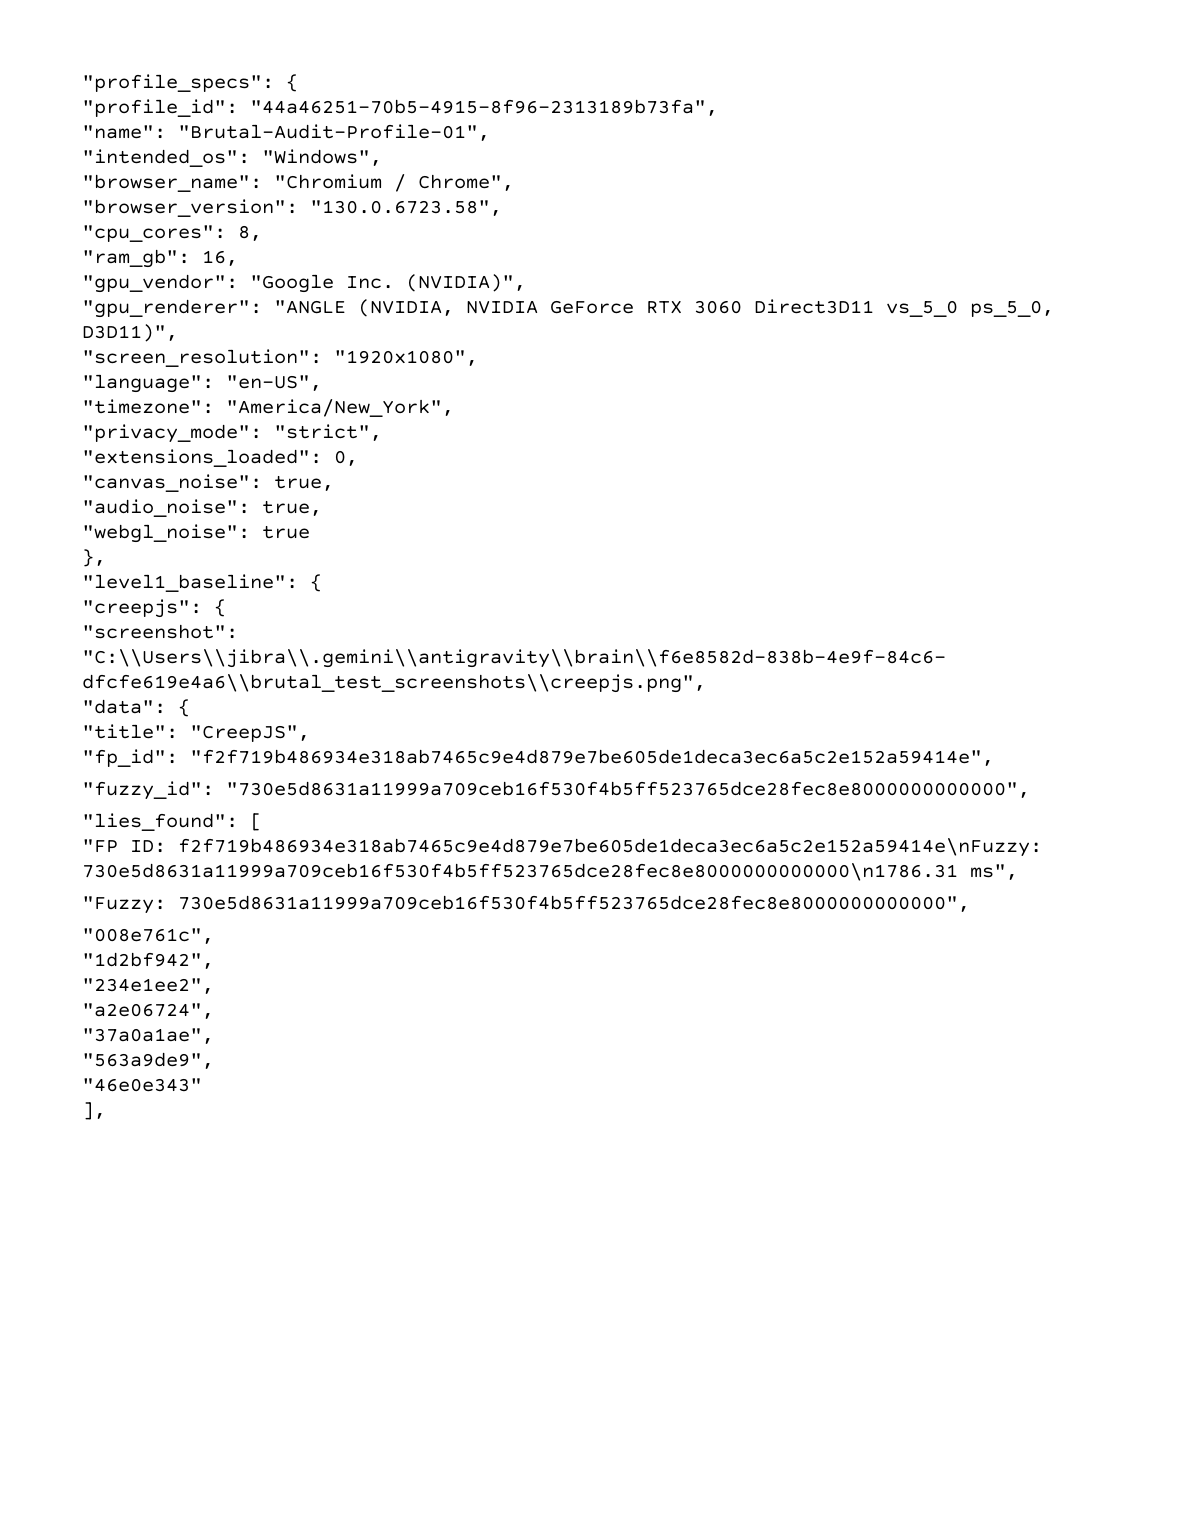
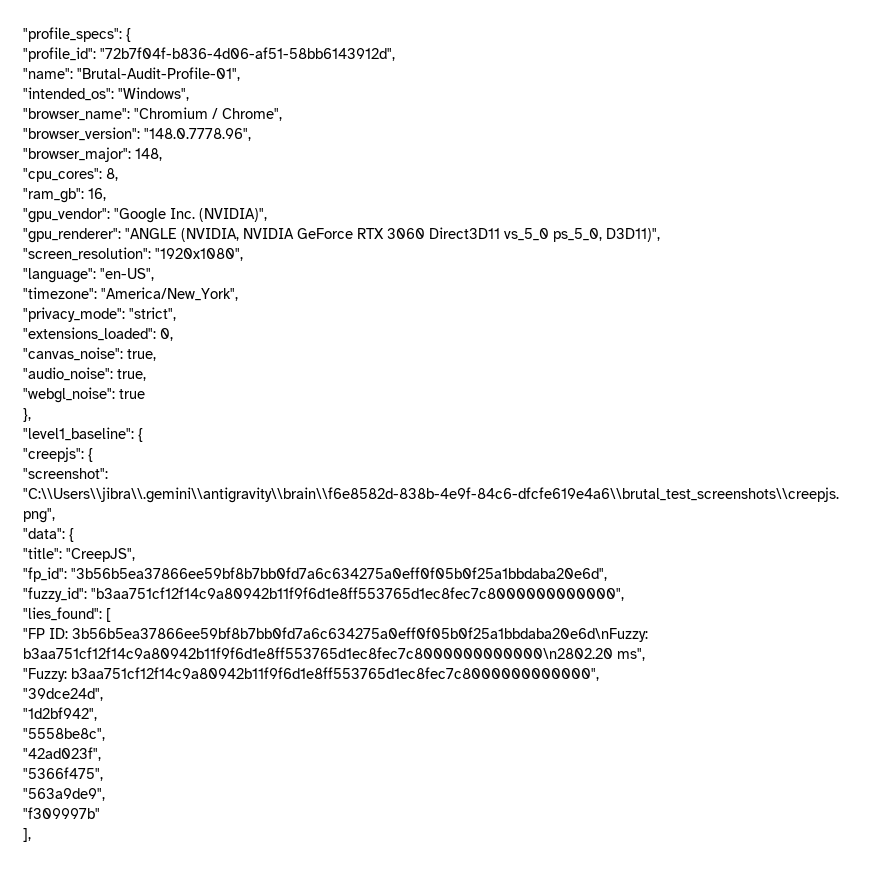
[250,99,718,116] "44a46251-70b5-4915-8f96-2313189b73fa", -> [100,47,395,61] "72b7f04f-b836-4d06-af51-58bb6143912d",
[310,200,502,216] "130.0.6723.58", -> [144,128,251,141] [23,147,162,162] "148.0.7778.96", // "browser_major": 148,
[190,749,994,766] "f2f719b486934e318ab7465c9e4d879e7be605de1deca3ec6a5c2e152a59414e", -> [71,567,607,581] "3b56b5ea37866ee59bf8b7bb0fd7a6c634275a0eff0f05b0f25a1bbdaba20e6d",
[226,781,1030,798] "730e5d8631a11999a709ceb16f530f4b5ff523765dce28fec8e8000000000000", -> [91,587,624,601] "b3aa751cf12f14c9a80942b11f9f6d1e8ff553765d1ec8fec7c8000000000000",
[178,838,1042,857] [82,863,958,881] f2f719b486934e318ab7465c9e4d879e7be605de1deca3ec6a5c2e152a59414e\nFuzzy: 730e5d8631a11999a709ceb16f530f4b5ff523765dce28fec8e8000000000000\n1786.31 -> [72,627,648,642] [23,647,613,659] 3b56b5ea37866ee59bf8b7bb0fd7a6c634275a0eff0f05b0f25a1bbdaba20e6d\nFuzzy: b3aa751cf12f14c9a80942b11f9f6d1e8ff553765d1ec8fec7c8000000000000\n2802.20
[178,895,970,912] [82,928,214,944] 730e5d8631a11999a709ceb16f530f4b5ff523765dce28fec8e8000000000000", // "008e761c", -> [71,667,599,681] [23,688,103,701] b3aa751cf12f14c9a80942b11f9f6d1e8ff553765d1ec8fec7c8000000000000", // "39dce24d",
[82,978,214,994] [82,1003,214,1019] [82,1028,214,1044] "234e1ee2", // "a2e06724", // "37a0a1ae", -> [23,728,105,741] [23,747,101,761] [23,767,103,781] "5558be8c", // "42ad023f", // "5366f475",
[82,1078,202,1092] "46e0e343" -> [23,807,100,819] "f309997b"

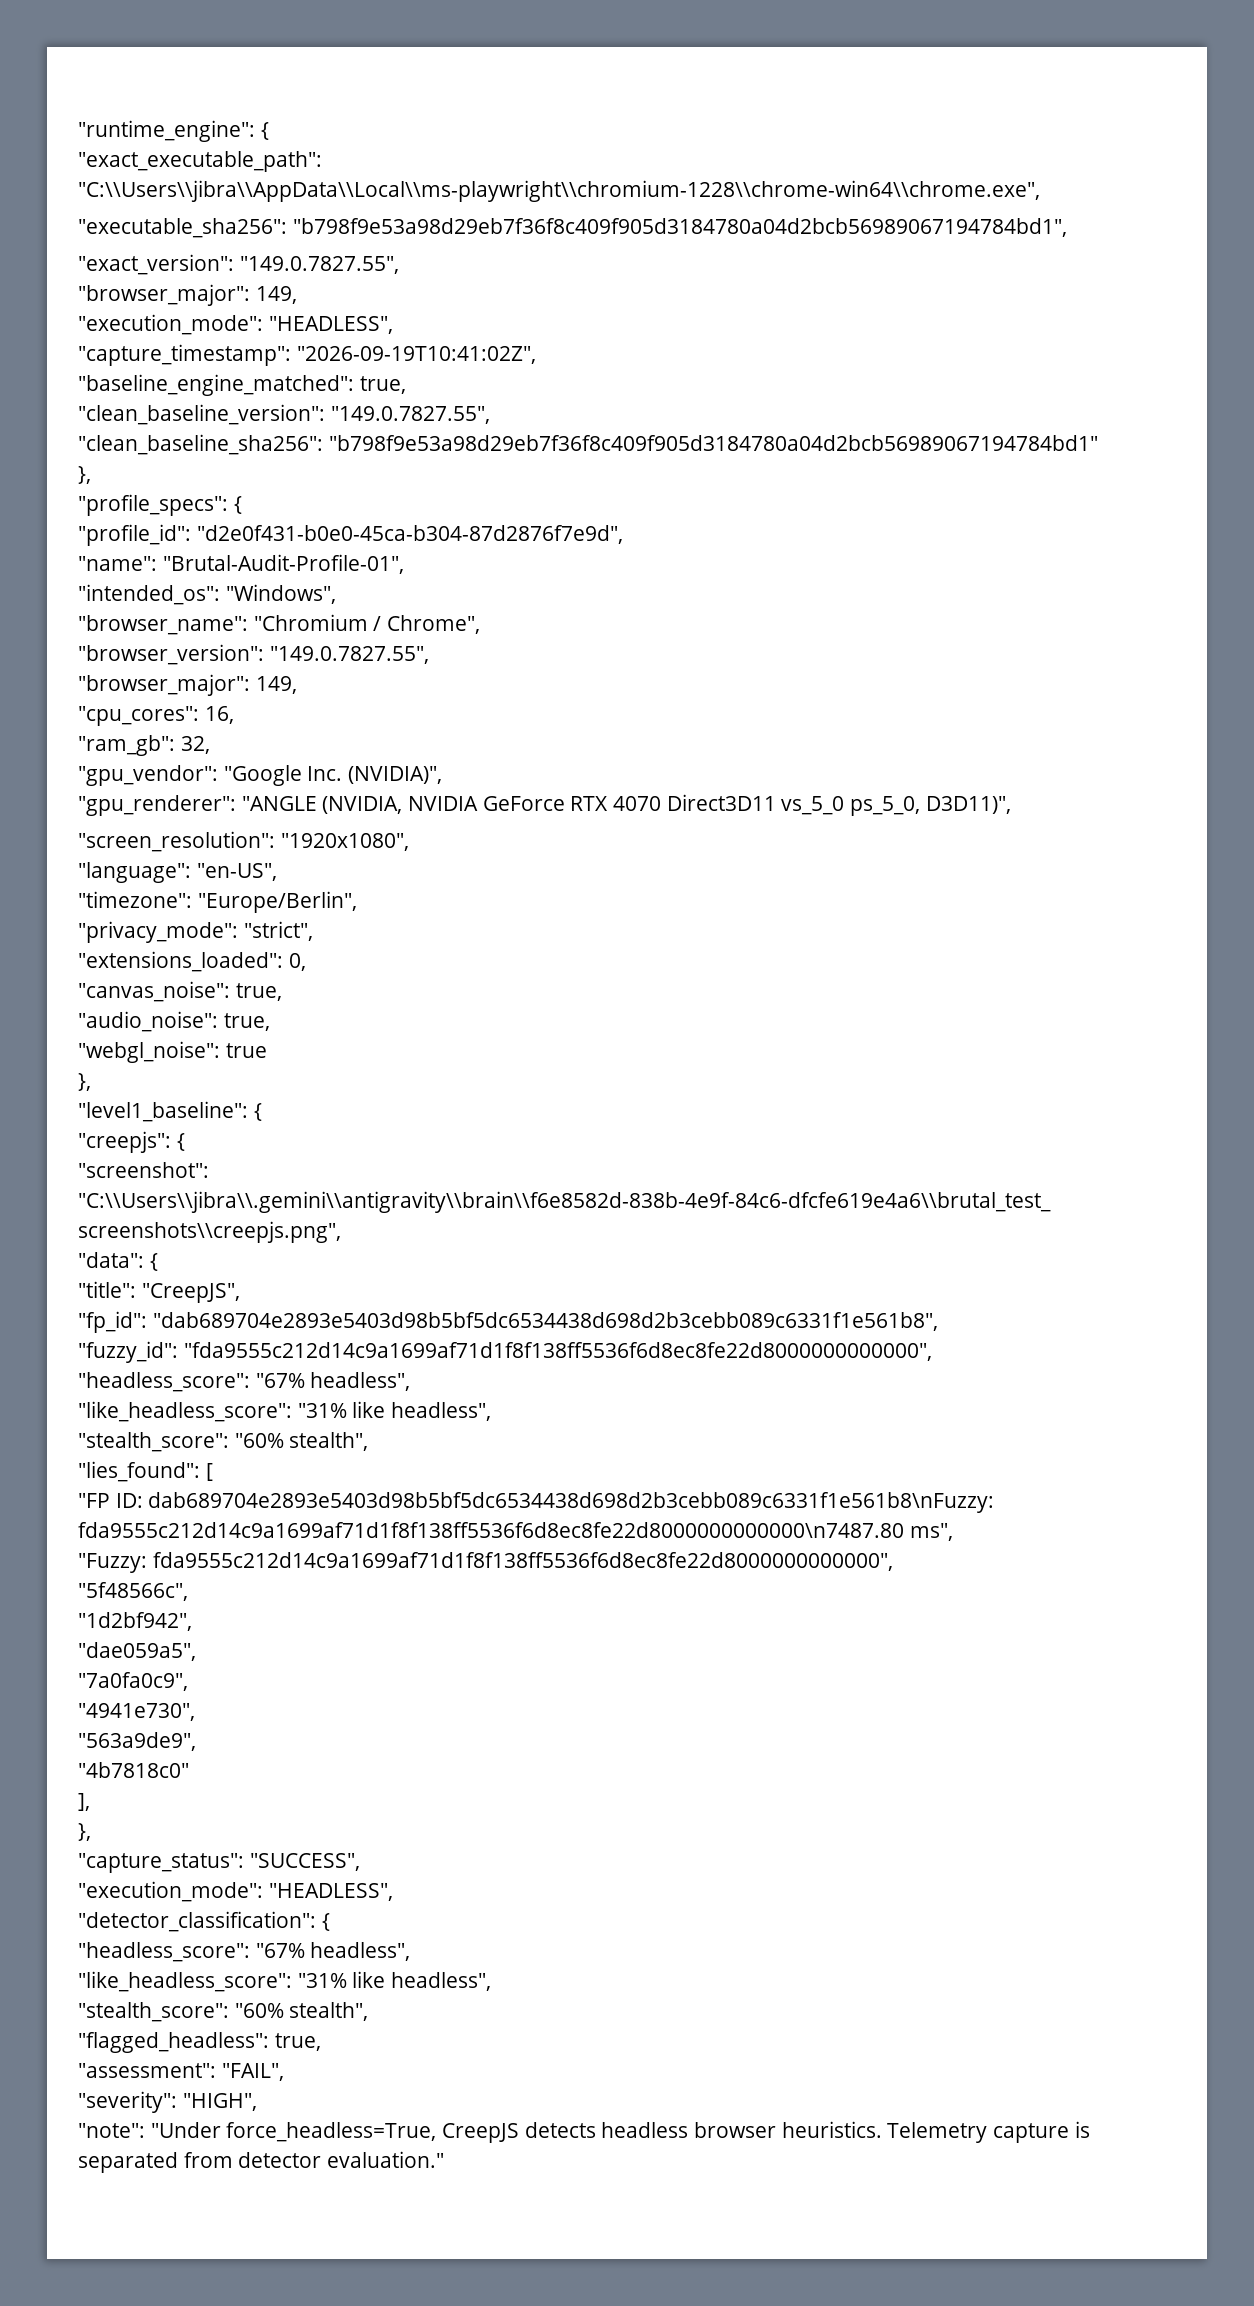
(23, 34) none -> [78,120,269,142] [78,151,322,172] [78,180,1040,202] [78,218,1067,238] [78,254,399,275] [78,284,297,306] [78,314,393,335] [78,344,536,366] [78,374,406,396] [78,404,490,425] [78,434,1098,455] [78,466,91,484] "runtime_engine": { // "exact_executable_path": "C:\\Users\\jibra\\AppData\\Local\\ms-playwright\\chromium-1228\\chrome-win64\\chrome.exe", // "executable_sha256": "b798f9e53a98d29eb7f36f8c409f905d3184780a04d2bcb56989067194784bd1", // "exact_version": "149.0.7827.55", // "browser_major": 149, // "execution_mode": "HEADLESS", // "capture_timestamp": "2026-09-19T10:41:02Z", // "baseline_engine_matched": true, // "clean_baseline_version": "149.0.7827.55", // "clean_baseline_sha256": "b798f9e53a98d29eb7f36f8c409f905d3184780a04d2bcb56989067194784bd1" // }, //
[100,47,395,61] "72b7f04f-b836-4d06-af51-58bb6143912d", -> [196,525,623,544] "d2e0f431-b0e0-45ca-b304-87d2876f7e9d",
[144,128,251,141] [23,147,162,162] "148.0.7778.96", // "browser_major": 148, -> [269,646,429,664] [78,674,297,696] "149.0.7827.55", // "browser_major": 149,
[106,168,118,181] 8, -> [204,706,234,724] 16,
[88,188,106,201] 16, -> [180,736,210,754] 32,
[387,228,425,239] 3060 -> [613,796,662,811] 4070
[101,287,238,301] "America/New_York", -> [197,891,357,913] "Europe/Berlin",
[71,567,607,581] "3b56b5ea37866ee59bf8b7bb0fd7a6c634275a0eff0f05b0f25a1bbdaba20e6d", -> [152,1312,938,1331] "dab689704e2893e5403d98b5bf5dc6534438d698d2b3cebb089c6331f1e561b8",
[91,587,624,601] "b3aa751cf12f14c9a80942b11f9f6d1e8ff553765d1ec8fec7c8000000000000", -> [183,1342,932,1361] [78,1372,411,1392] [78,1401,492,1422] [78,1432,369,1452] "fda9555c212d14c9a1699af71d1f8f138ff5536f6d8ec8fe22d8000000000000", // "headless_score": "67% headless", // "like_headless_score": "31% like headless", // "stealth_score": "60% stealth",
[72,627,648,642] [23,647,613,659] 3b56b5ea37866ee59bf8b7bb0fd7a6c634275a0eff0f05b0f25a1bbdaba20e6d\nFuzzy: b3aa751cf12f14c9a80942b11f9f6d1e8ff553765d1ec8fec7c8000000000000\n2802.20 -> [148,1492,995,1513] [78,1522,904,1538] dab689704e2893e5403d98b5bf5dc6534438d698d2b3cebb089c6331f1e561b8\nFuzzy: fda9555c212d14c9a1699af71d1f8f138ff5536f6d8ec8fe22d8000000000000\n7487.80
[71,667,599,681] [23,688,103,701] b3aa751cf12f14c9a80942b11f9f6d1e8ff553765d1ec8fec7c8000000000000", // "39dce24d", -> [152,1552,893,1571] [78,1582,188,1601] fda9555c212d14c9a1699af71d1f8f138ff5536f6d8ec8fe22d8000000000000", // "5f48566c",
[23,728,105,741] [23,747,101,761] [23,767,103,781] "5558be8c", // "42ad023f", // "5366f475", -> [78,1642,196,1661] [78,1672,188,1691] [78,1703,195,1721] "dae059a5", // "7a0fa0c9", // "4941e730",
[23,807,100,819] "f309997b" -> [78,1762,189,1778] "4b7818c0"
(31, 835) none -> [78,1823,91,1841] [78,1853,360,1873] [78,1881,393,1902] [78,1911,330,1932] [78,1942,411,1962] [78,1971,492,1992] [78,2002,369,2022] [78,2032,321,2053] [78,2063,284,2081] [78,2091,257,2113] [78,2121,1090,2143] [78,2151,445,2173] // }, // "capture_status": "SUCCESS", // "execution_mode": "HEADLESS", // "detector_classification": { // "headless_score": "67% headless", // "like_headless_score": "31% like headless", // "stealth_score": "60% stealth", // "flagged_headless": true, // "assessment": "FAIL", // "severity": "HIGH", // "note": "Under force_headless=True, CreepJS detects headless browser heuristics. Telemetry capture is separated from detector evaluation."

